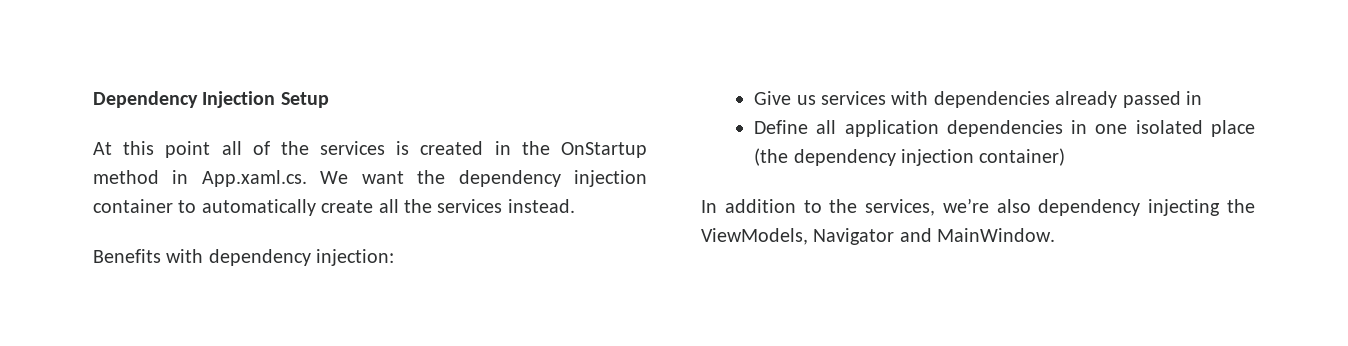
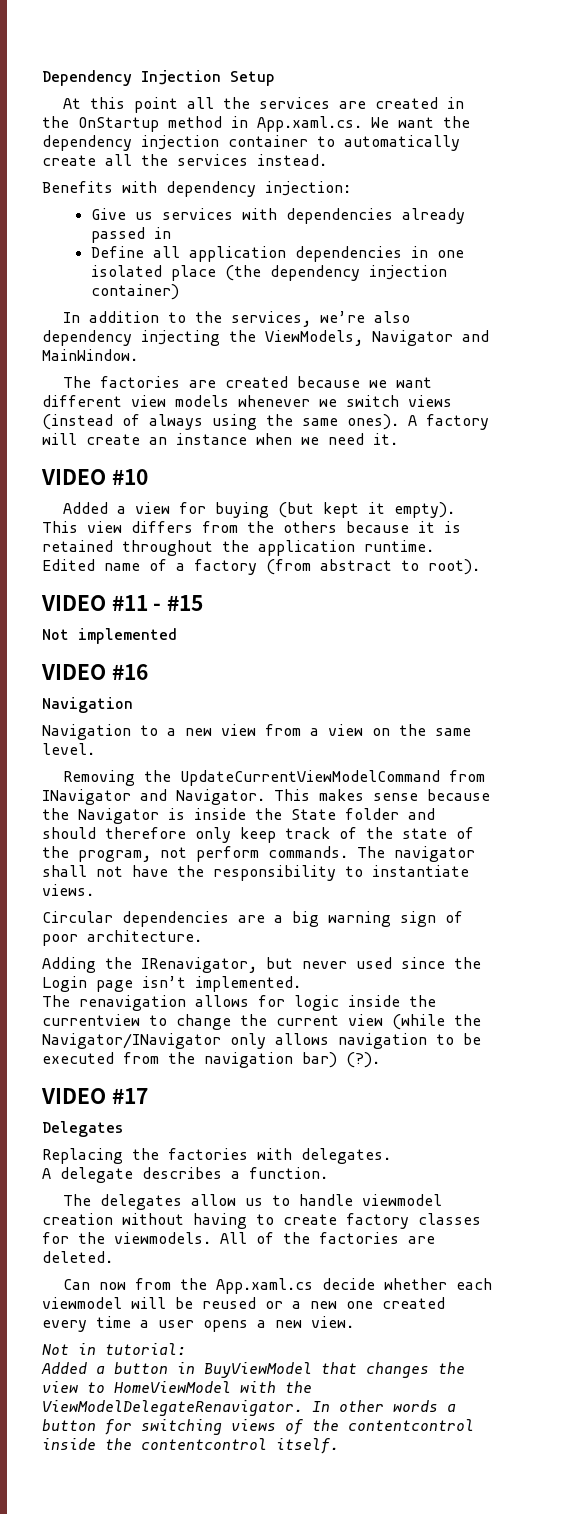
[252,141,410,155] of the services is -> [222,97,366,109] the services are
(1056, 235) none -> [62,376,432,388] [42,395,452,407] [42,414,489,430] [42,433,398,445] [41,469,148,485] [62,502,455,518] [42,521,461,533] [42,540,434,556] [42,559,480,575] [41,595,204,611] [42,628,177,644] [41,664,148,680] [42,697,133,713] [42,724,471,740] [42,743,95,755] [62,770,485,786] [42,789,490,805] [42,808,435,824] [42,827,474,843] [42,846,475,862] [42,865,469,881] [42,884,94,896] [42,911,463,927] [42,930,202,946] [42,957,481,973] [42,976,301,992] [42,995,436,1011] [42,1014,481,1030] [42,1033,481,1049] [42,1052,380,1068] [41,1088,148,1104] [42,1121,124,1137] [42,1148,391,1164] [42,1167,328,1183] [62,1194,442,1210] [42,1213,481,1229] [42,1232,435,1244] [42,1251,113,1263] [62,1278,492,1294] [42,1297,445,1309] [42,1316,354,1332] [42,1343,186,1355] [41,1362,465,1378] [42,1381,312,1393] [42,1400,456,1416] [42,1419,474,1435] [42,1438,339,1454] // The factories are created because we want different view models whenever we switch views (instead of always using the same ones). A factory will create an instance when we need it. // VIDEO #10 // Added a view for buying (but kept it empty). This view differs from the others because it is retained throughout the application runtime. Edited name of a factory (from abstract to root). // VIDEO #11 - #15 // Not implemented // VIDEO #16 // Navigation // Navigation to a new view from a view on the same level. // Removing the UpdateCurrentViewModelCommand from INavigator and Navigator. This makes sense because the Navigator is inside the State folder and should therefore only keep track of the state of the program, not perform commands. The navigator shall not have the responsibility to instantiate views. // Circular dependencies are a big warning sign of poor architecture. // Adding the IRenavigator, but never used since the Login page isn’t implemented. // The renavigation allows for logic inside the currentview to change the current view (while the Navigator/INavigator only allows navigation to be executed from the navigation bar) (?). // VIDEO #17 // Delegates // Replacing the factories with delegates. // A delegate describes a function. // The delegates allow us to handle viewmodel creation without having to create factory classes for the viewmodels. All of the factories are deleted. // Can now from the App.xaml.cs decide whether each viewmodel will be reused or a new one created every time a user opens a new view. // Not in tutorial: // Added a button in BuyViewModel that changes the view to HomeViewModel with the ViewModelDelegateRenavigator. In other words a button for switching views of the contentcontrol inside the contentcontrol itself.

